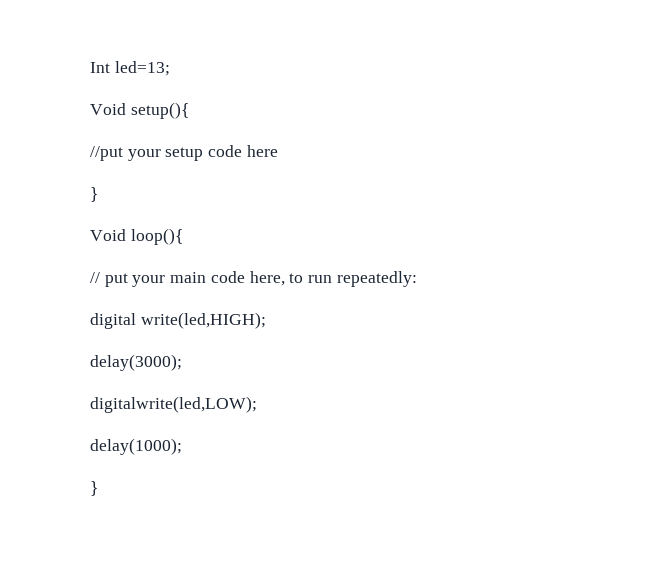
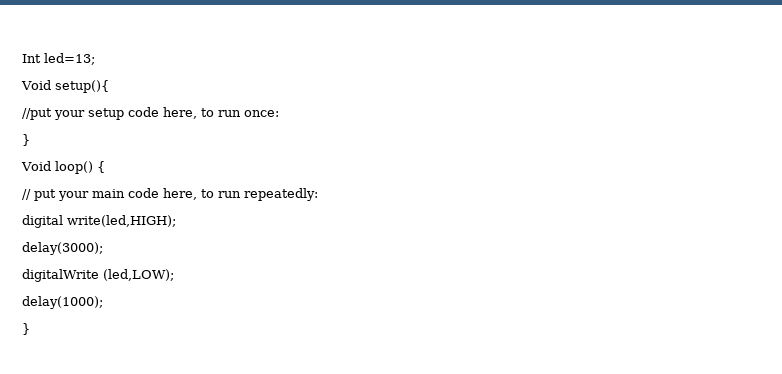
[246,145,278,157] here -> [163,107,279,119] here, to run once:
[130,228,183,245] loop(){ -> [54,161,105,174] loop() {
[90,396,257,413] digitalwrite(led,LOW); -> [22,269,174,282] digitalWrite (led,LOW);

